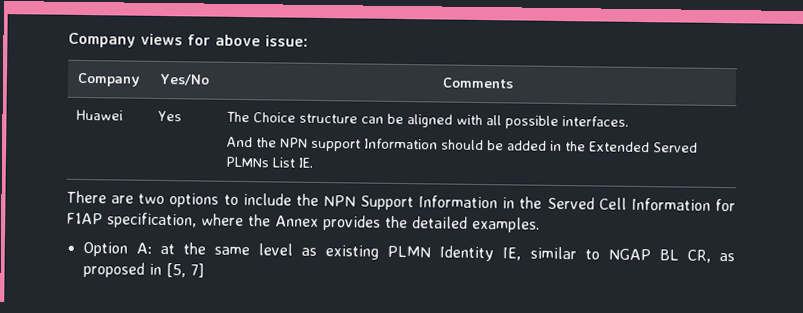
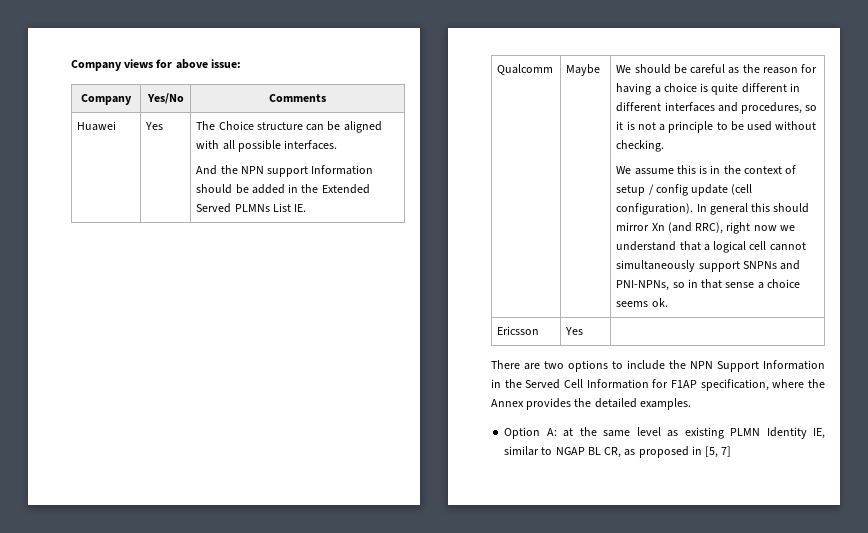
(314, 162) none -> [497,64,554,75] [566,64,601,76] [616,64,818,74] [616,83,800,95] [616,102,818,114] [616,121,817,133] [616,140,665,152] [616,165,797,175] [616,184,753,196] [616,203,810,215] [616,222,795,234] [616,241,806,253] [616,260,801,272] [616,279,800,291] [616,298,668,307] [497,326,540,335] [565,327,584,335] // Qualcomm | Maybe | We should be careful as the reason for having a choice is quite different in different interfaces and procedures, so it is not a principle to be used without checking. // We assume this is in the context of setup / config update (cell configuration). In general this should mirror Xn (and RRC), right now we understand that a logical cell cannot simultaneously support SNPNs and PNI-NPNs, so in that sense a choice seems ok. // Ericsson | Yes |

